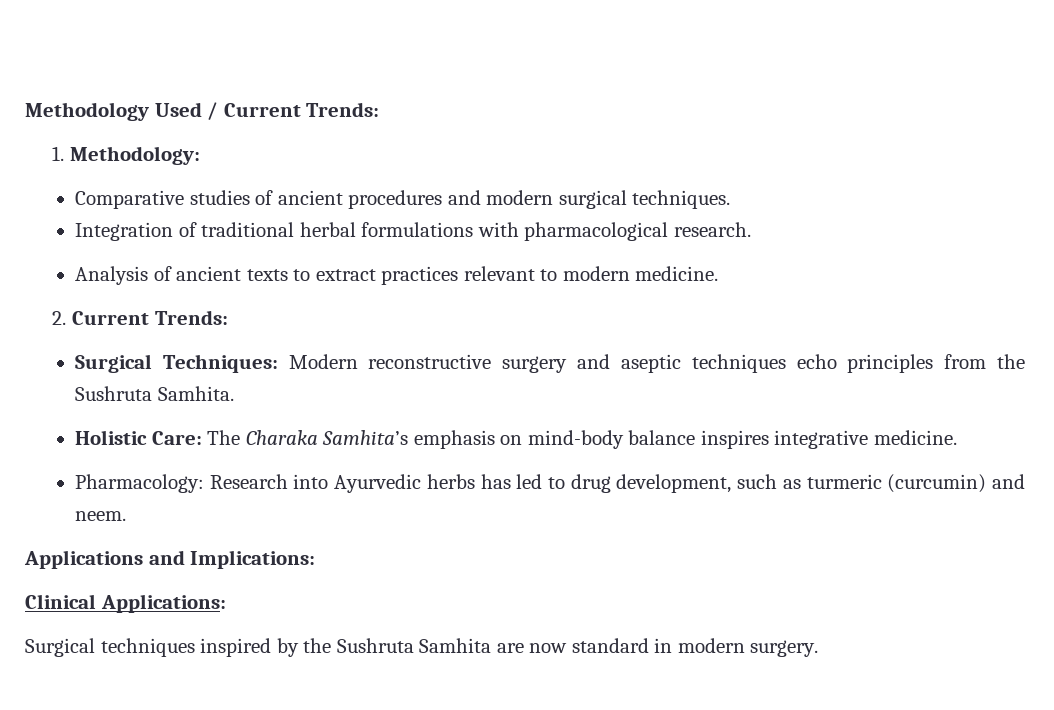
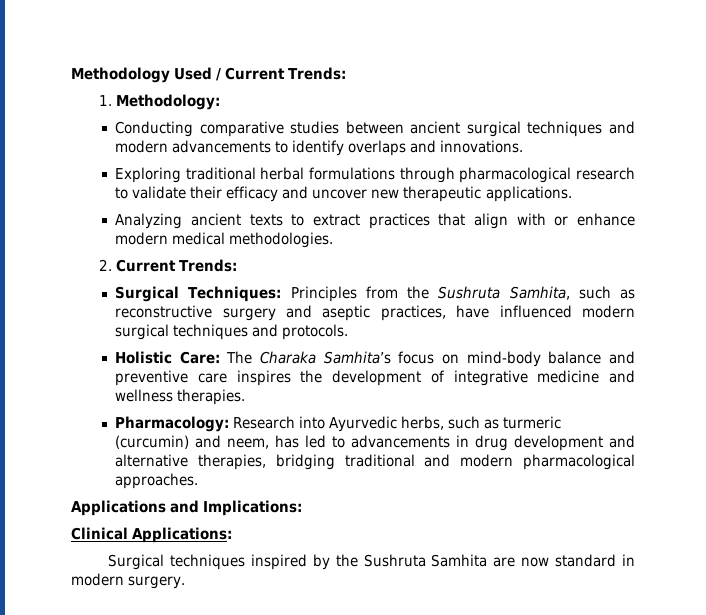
[75,190,731,209] [75,222,751,241] [75,266,172,285] Comparative studies of ancient procedures and modern surgical techniques. // Integration of traditional herbal formulations with pharmacological research. // Analysis of -> [115,121,636,137] [115,140,524,156] [115,167,635,183] [115,186,572,202] [115,213,183,229] Conducting comparative studies between ancient surgical techniques and modern advancements to identify overlaps and innovations. // Exploring traditional herbal formulations through pharmacological research to validate their efficacy and uncover new therapeutic applications. // Analyzing
[463,266,719,281] relevant to modern medicine. -> [438,213,636,229] [115,232,334,248] that align with or enhance modern medical methodologies.
[288,354,1025,373] [75,386,234,401] Modern reconstructive surgery and aseptic techniques echo principles from the Sushruta Samhita. -> [290,286,636,302] [115,305,635,321] [115,324,349,340] Principles from the Sushruta Samhita, such as reconstructive surgery and aseptic practices, have influenced modern surgical techniques and protocols.
[413,430,495,449] emphasis -> [398,351,435,364] focus
[700,430,957,449] [75,474,732,493] inspires integrative medicine. // Pharmacology: Research into Ayurvedic herbs has led to drug development, -> [609,351,636,364] [115,370,636,386] [115,389,246,405] [115,416,445,432] and preventive care inspires the development of integrative medicine and wellness therapies. // Pharmacology: Research into Ayurvedic herbs,
[75,511,127,521] neem. -> [227,435,635,451] [115,454,636,470] [115,473,199,489] neem, has led to advancements in drug development and alternative therapies, bridging traditional and modern pharmacological approaches.

